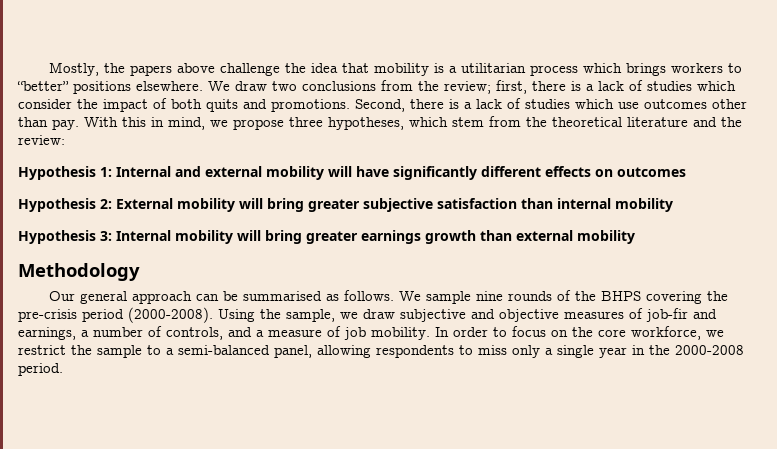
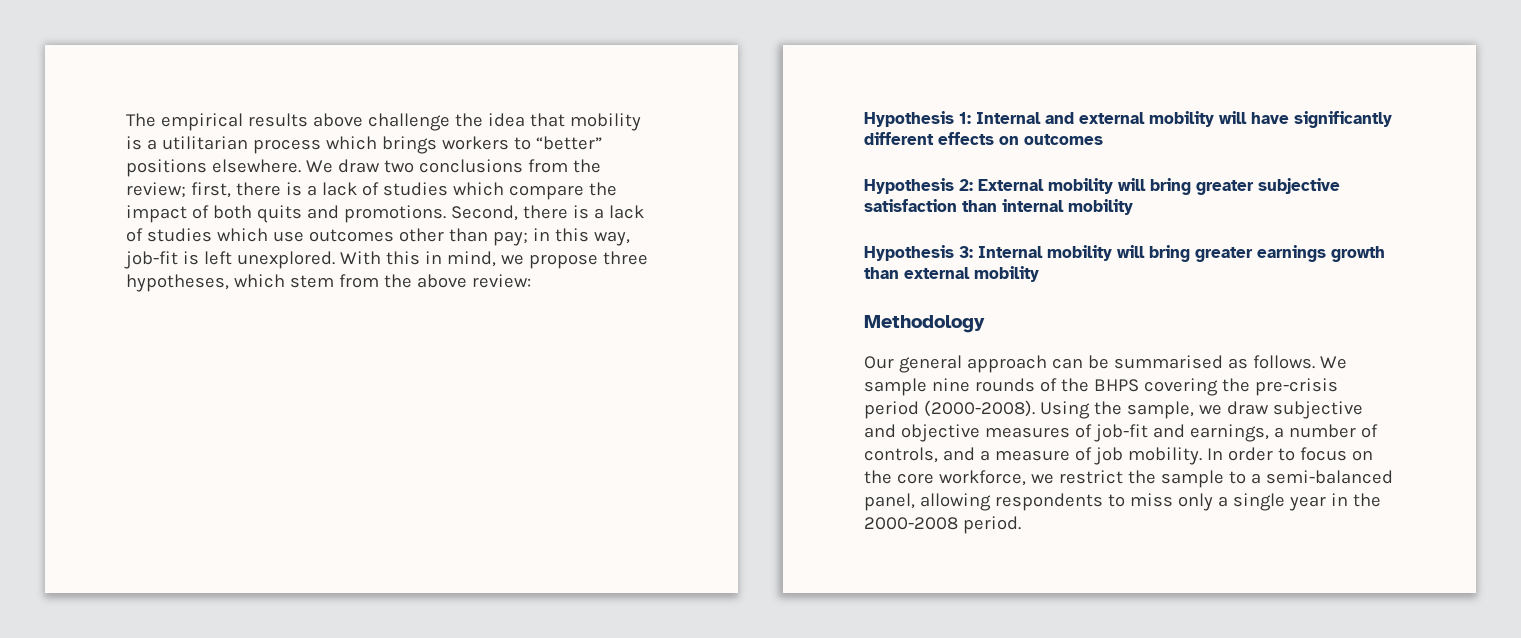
[49,62,173,76] Mostly, the papers -> [126,113,308,131] The empirical results
[18,99,72,109] consider -> [508,185,584,200] compare
[52,119,79,130] pay. -> [492,228,630,246] [124,251,335,269] pay; in this way, job-fit is left unexplored.
[552,117,742,127] theoretical literature and the -> [416,274,467,288] above
[646,308,688,322] job-fir -> [1093,424,1148,442] job-fit

